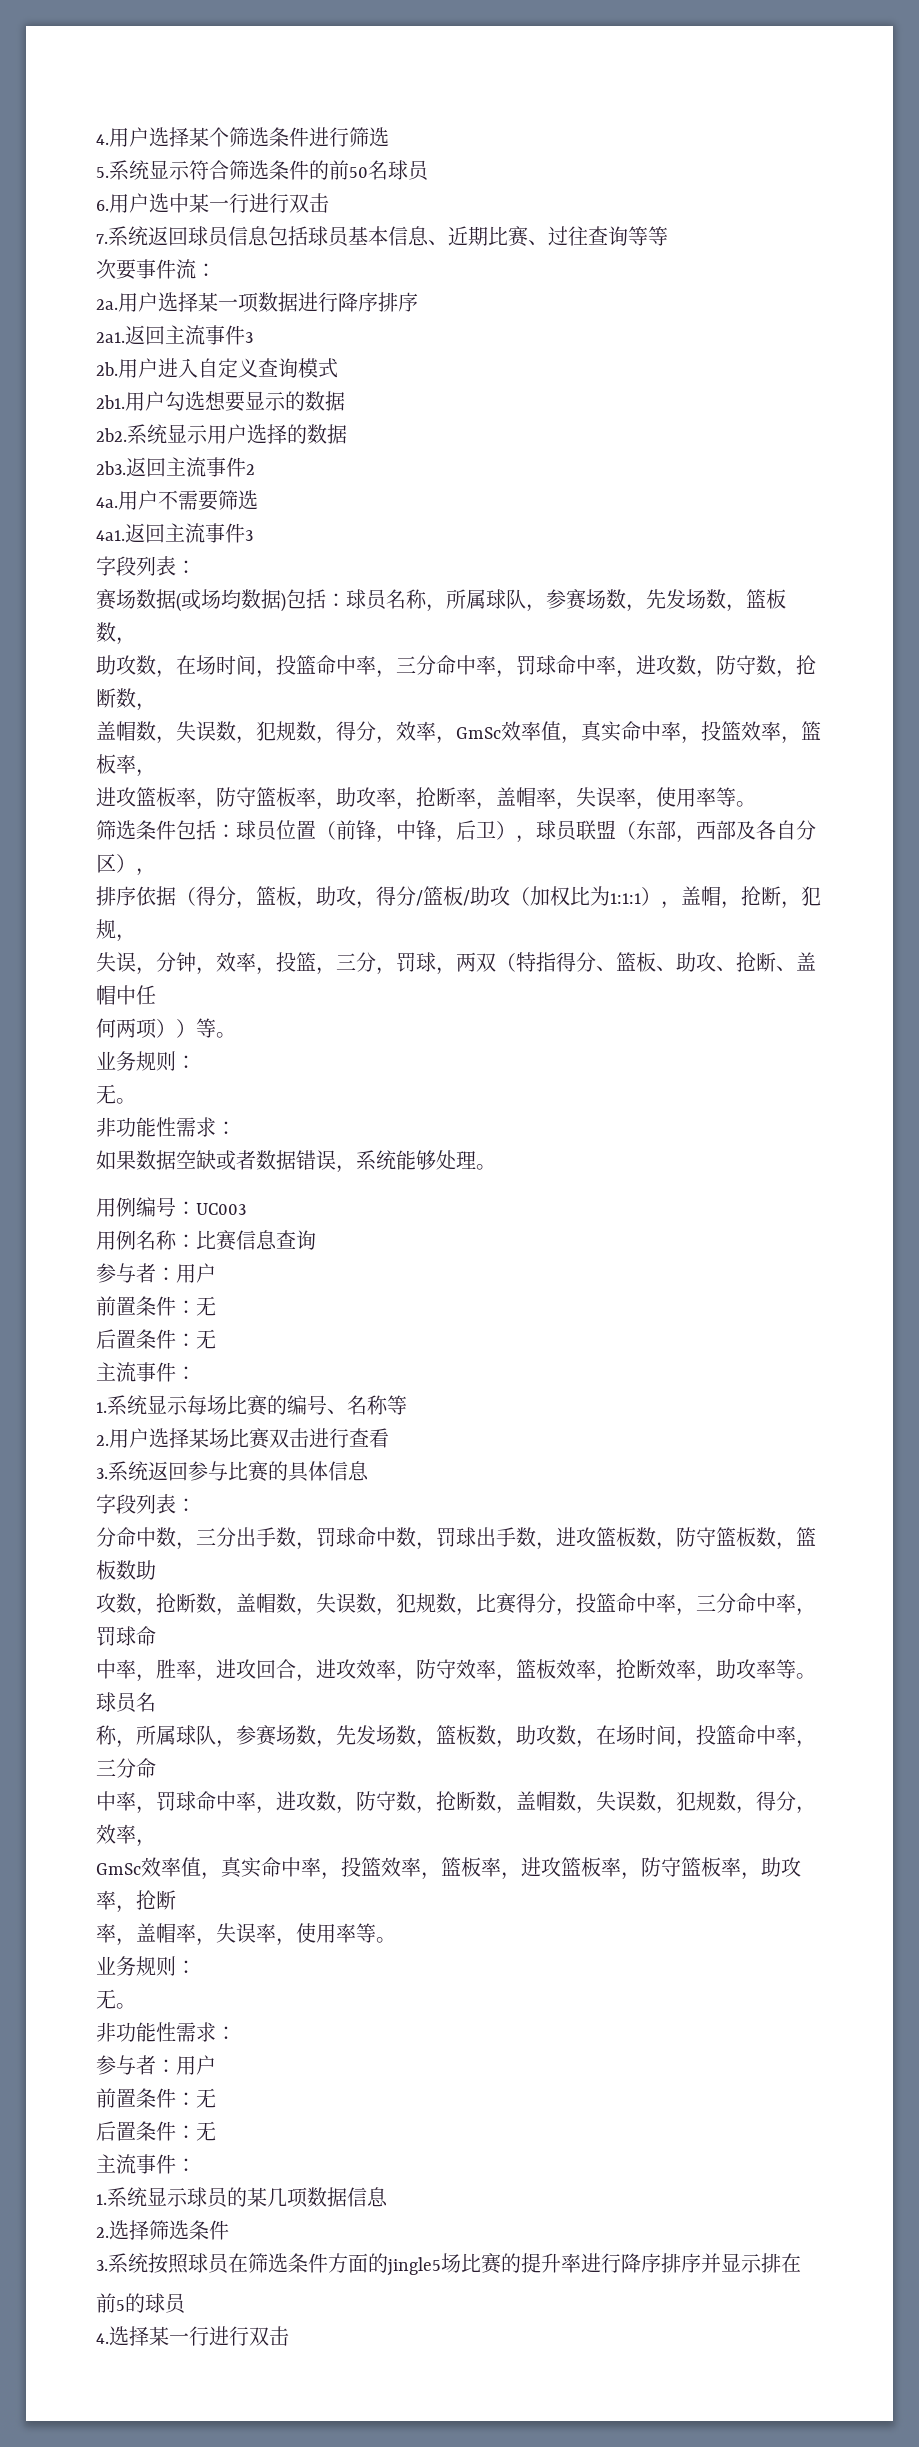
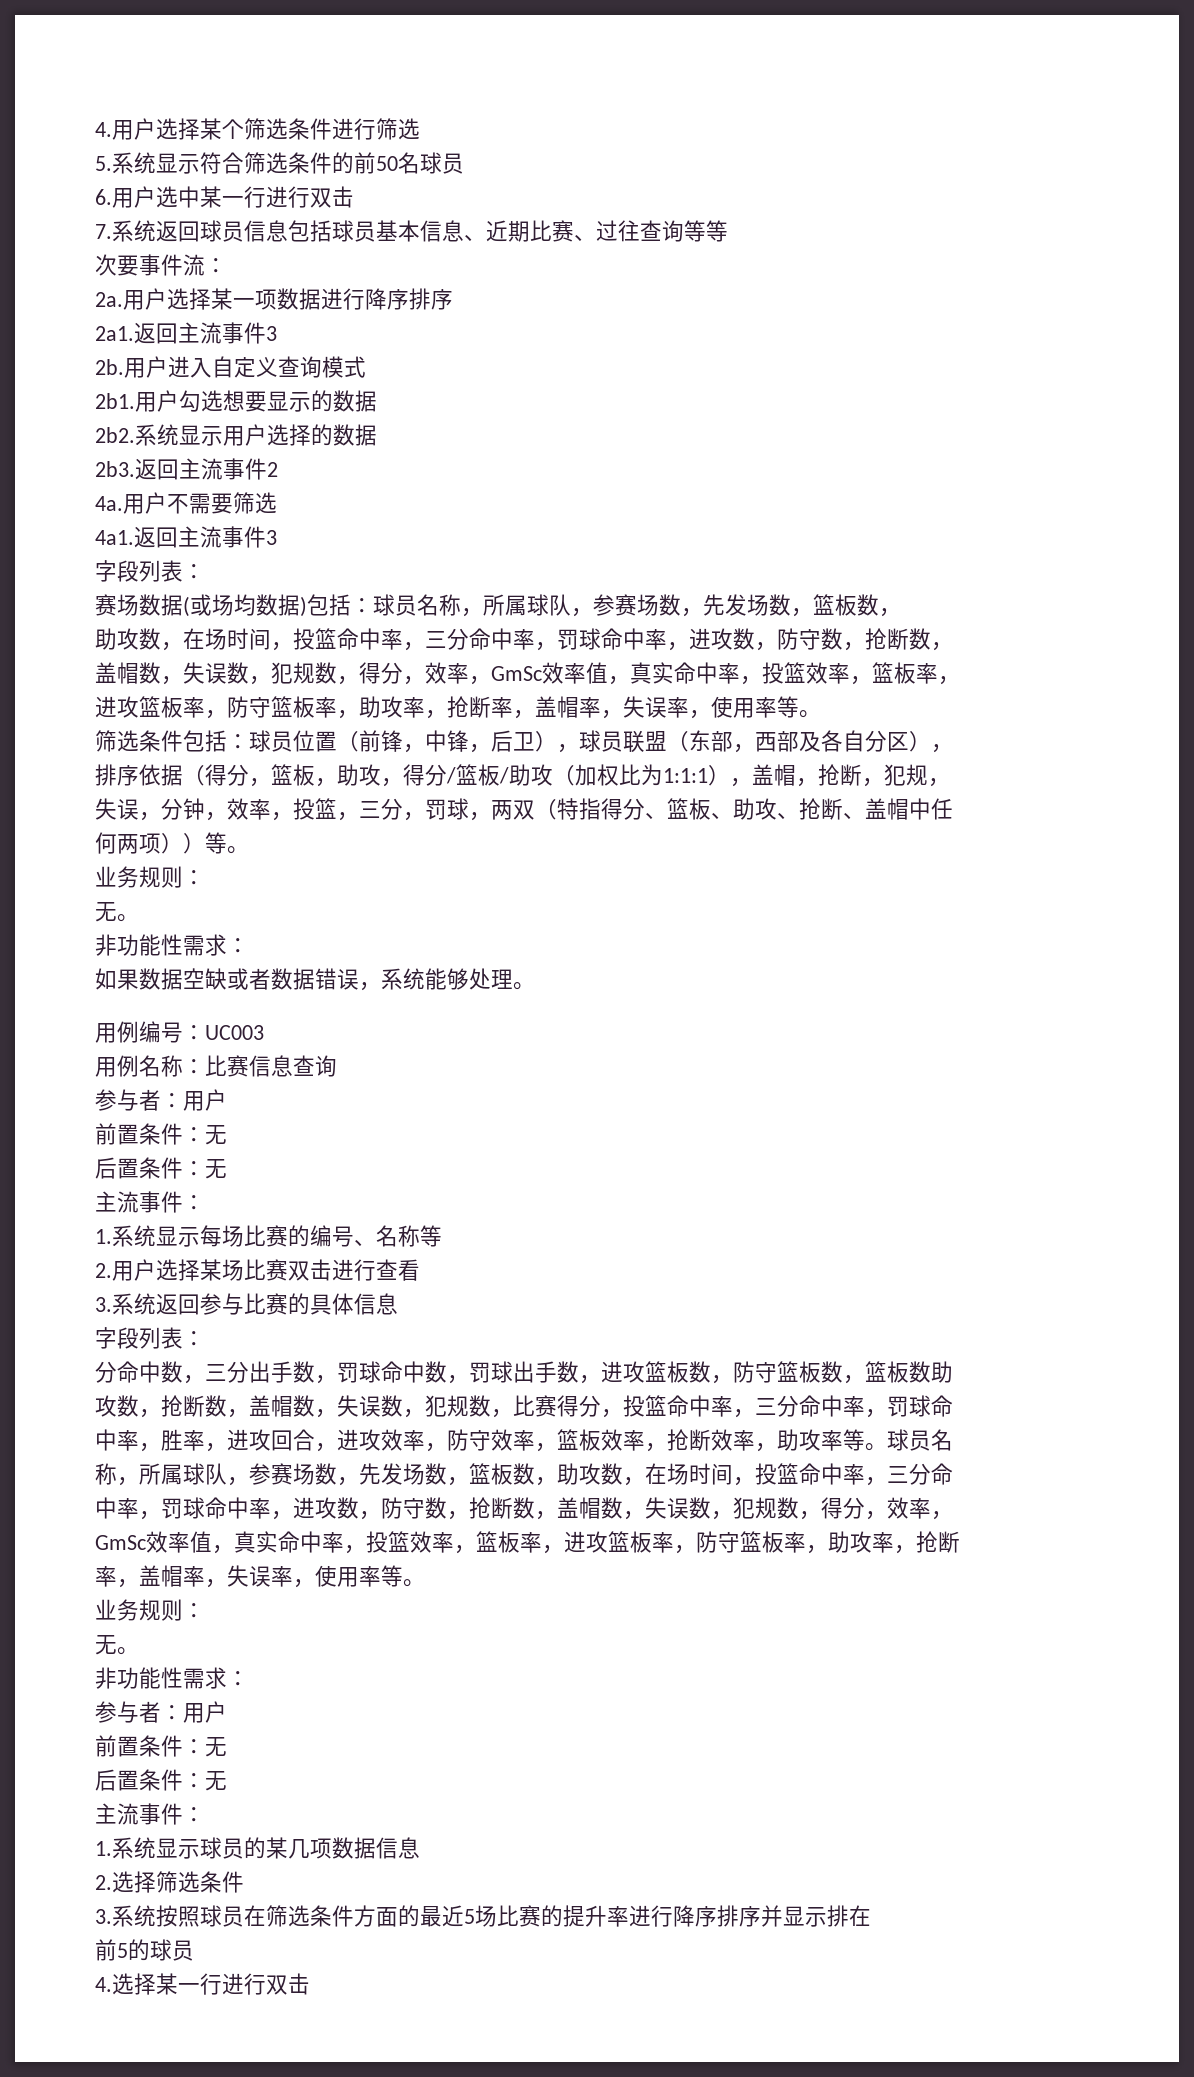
[387,2257,441,2276] jingle5 -> [420,1905,475,1927] 最近5

